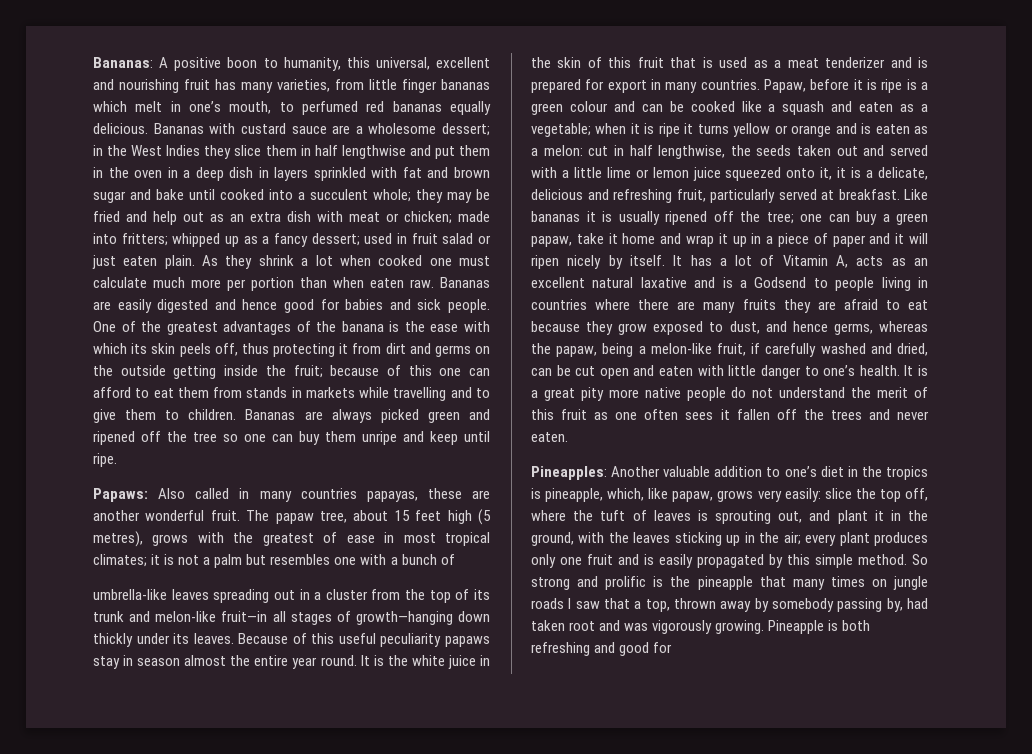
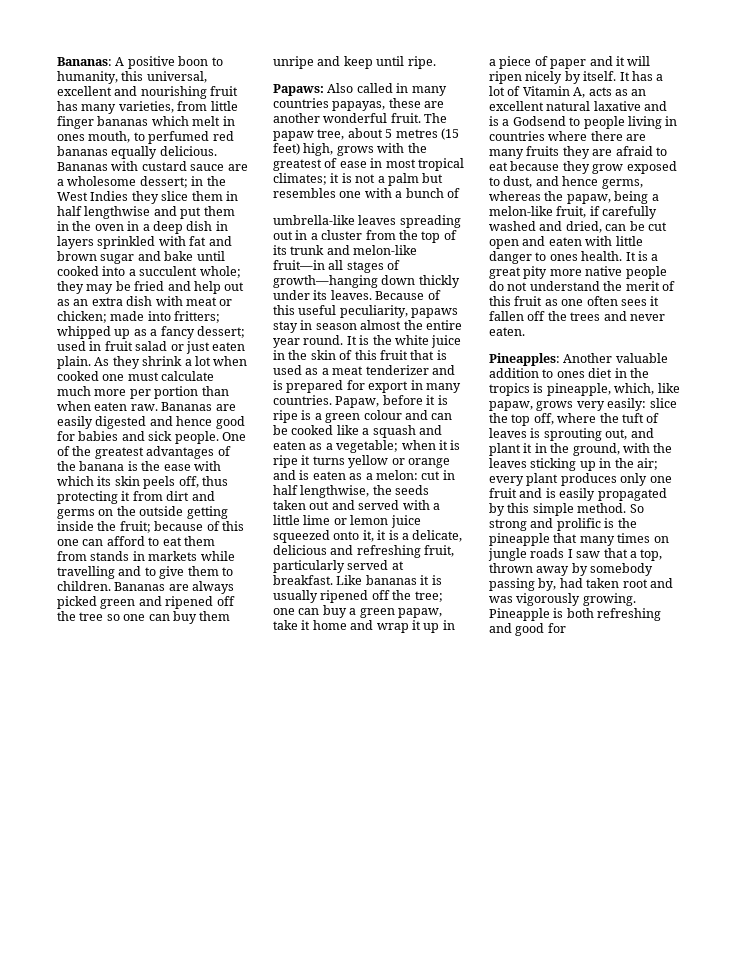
[189,101,222,112] one’s -> [57,134,85,141] ones
[394,509,491,525] [93,531,143,547] 15 feet high (5 metres), -> [385,128,459,140] [273,143,334,156] 5 metres (15 feet) high,
[380,633,442,647] peculiarity -> [339,305,408,318] peculiarity,
[823,365,856,376] one’s -> [549,254,578,261] ones
[784,466,817,477] one’s -> [556,371,585,378] ones

